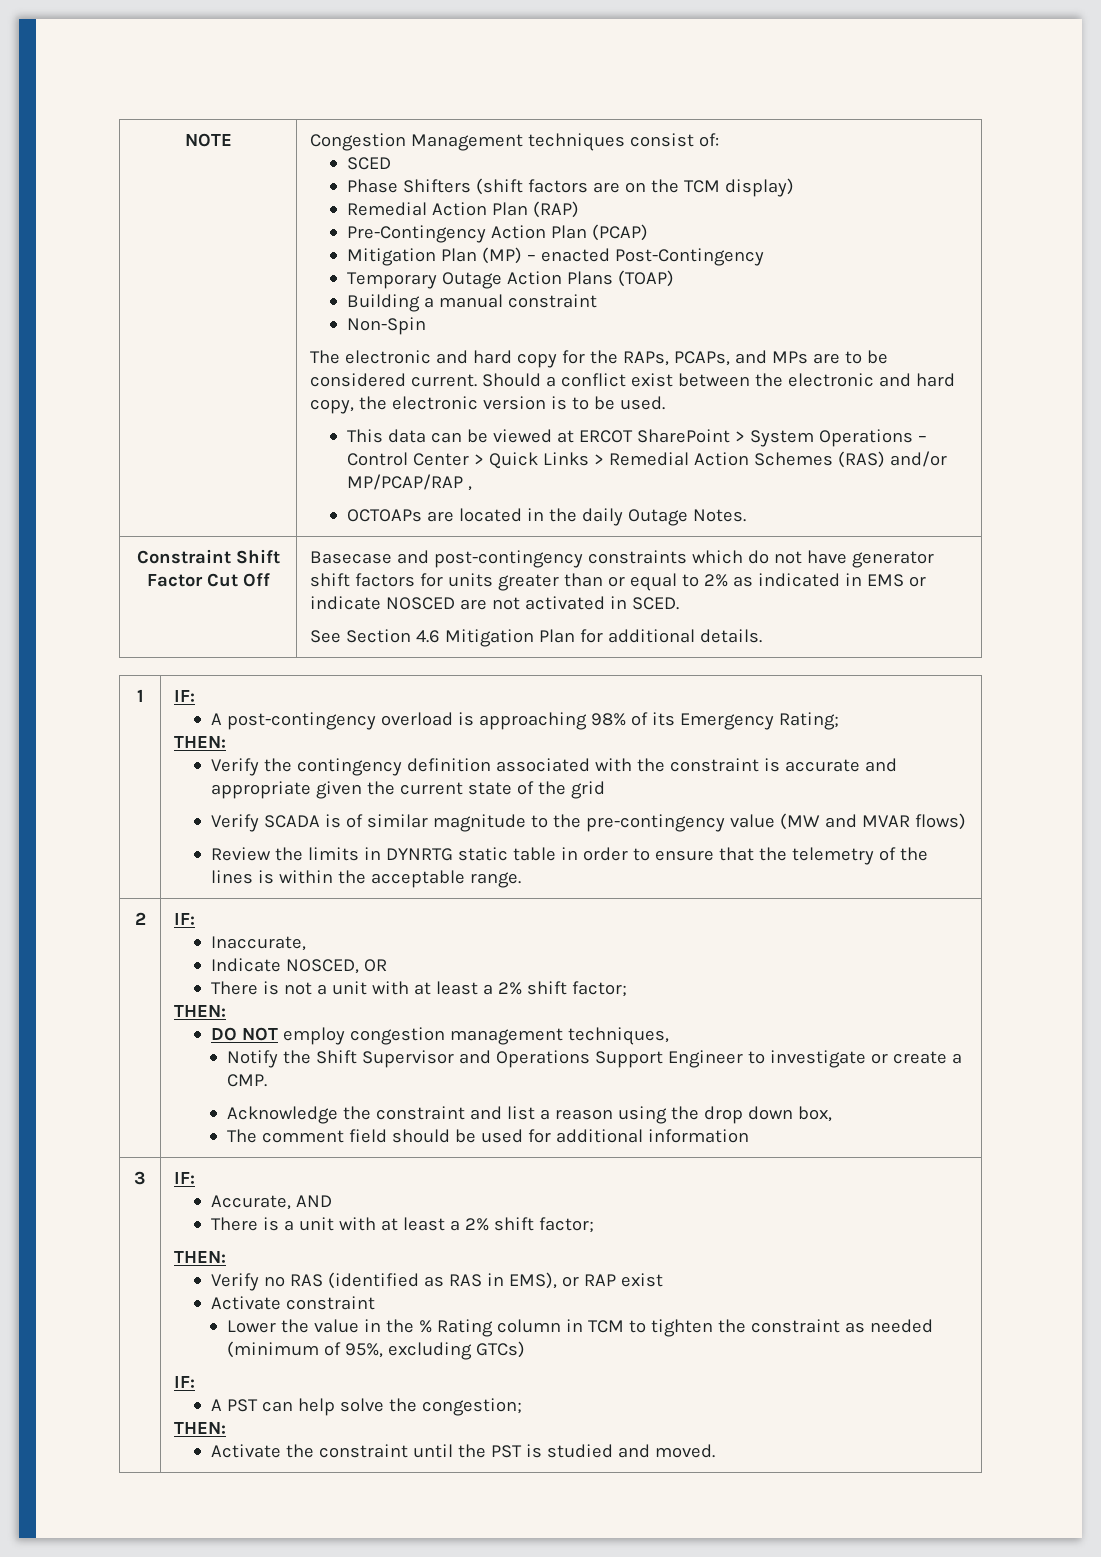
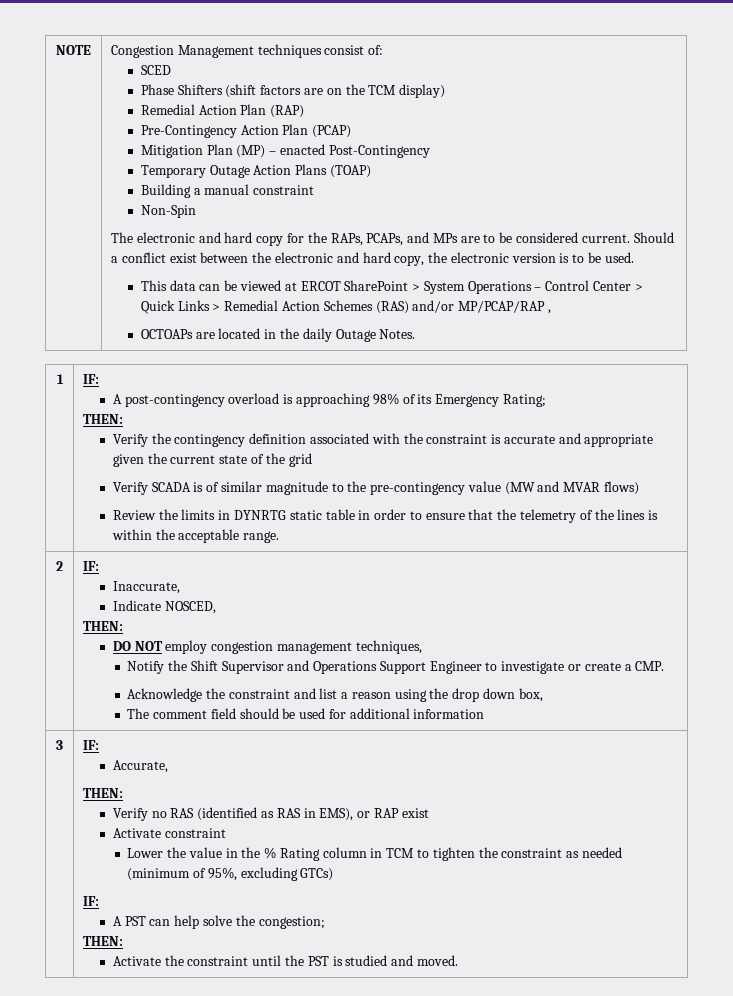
[136,549,280,564] [146,573,270,587] [310,550,935,568] [310,573,927,591] [310,596,680,610] [310,629,763,647] // Constraint Shift Factor Cut Off | Basecase and post-contingency constraints which do not have generator shift factors for units greater than or equal to 2% as indicated in EMS or indicate NOSCED are not activated in SCED. // See Section 4.6 Mitigation Plan for additional details. -> (416, 334) none
[363,959,387,972] [210,981,627,997] OR // There is not a unit with at least a 2% shift factor; -> (216, 607) none
[295,1195,332,1207] [210,1217,594,1233] AND // There is a unit with at least a 2% shift factor; -> (168, 766) none

